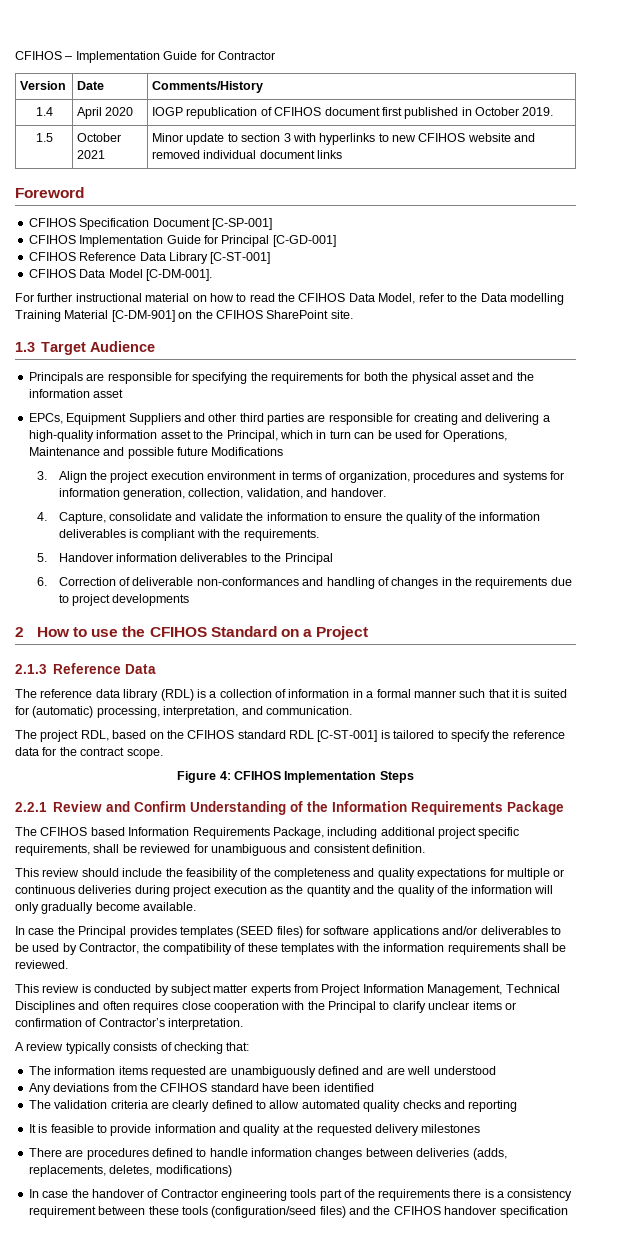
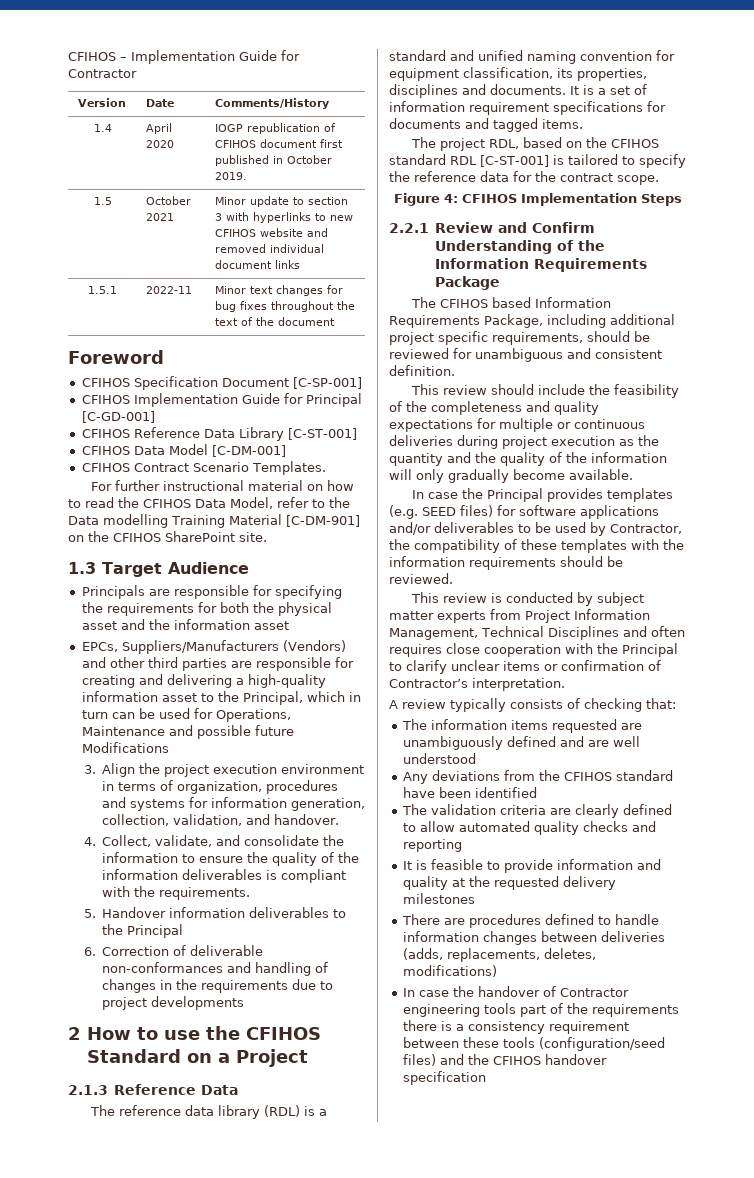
(343, 154) none -> [88,286,117,294] [145,286,192,294] [214,285,343,296] [214,301,355,312] [214,317,335,326] // 1.5.1 | 2022-11 | Minor text changes for bug fixes throughout the text of the document
[145,269,212,281] [C-DM-001]. -> [211,445,286,457] [81,461,326,475] [C-DM-001] // CFIHOS Contract Scenario Templates.
[66,413,181,425] Equipment Suppliers -> [121,640,346,654] Suppliers/Manufacturers (Vendors)
[58,512,243,524] Capture, consolidate and validate -> [101,835,319,847] Collect, validate, and consolidate
[219,689,567,698] [15,706,352,718] collection of information in a formal manner such that it is suited for (automatic) processing, interpretation, and communication. -> [389,50,675,64] [389,67,647,81] [389,84,647,98] [389,101,666,115] [389,118,583,132] standard and unified naming convention for equipment classification, its properties, disciplines and documents. It is a set of information requirement specifications for documents and tagged items.
[93,844,120,853] shall -> [587,331,630,342] should
[236,926,274,938] (SEED -> [389,505,456,519] (e.g. SEED
[522,943,549,952] shall -> [560,556,603,567] should

